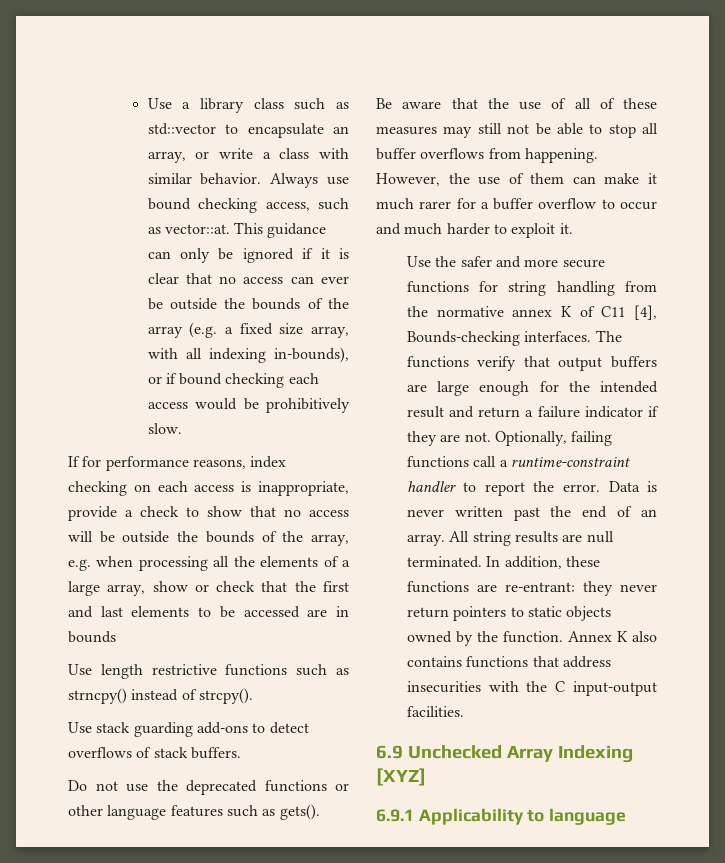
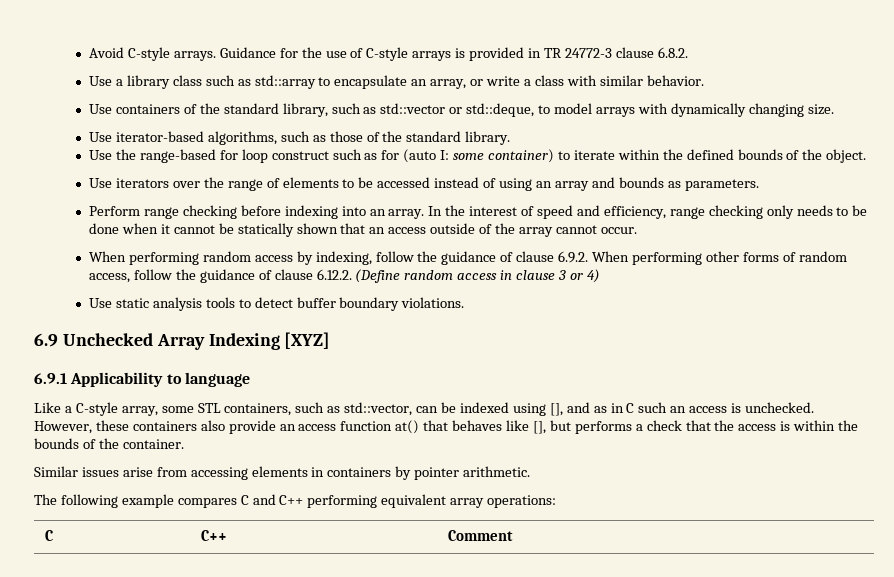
(147, 103) none -> [89,47,688,61] Avoid C-style arrays. Guidance for the use of C-style arrays is provided in TR 24772-3 clause 6.8.2. //
[147,123,216,135] std::vector -> [254,75,316,89] std::array
[270,173,350,188] [147,198,349,213] [147,222,327,238] [147,248,350,263] [147,273,349,284] [147,298,349,310] [147,322,350,338] [147,347,349,363] [147,373,319,388] [147,398,350,413] [147,423,182,434] [68,456,287,471] [68,481,349,496] [68,506,349,521] [68,531,349,546] [68,556,350,571] [68,581,349,596] [68,606,350,618] [68,631,116,643] [68,664,350,679] [68,688,253,704] [68,722,309,737] [68,747,241,759] [68,780,349,795] [68,804,320,820] [376,98,657,110] [376,123,658,138] [376,148,598,163] [376,173,657,186] [376,198,657,210] [376,223,573,238] [406,256,605,268] [406,281,657,296] [406,305,657,320] [406,330,622,346] [406,356,657,371] [406,381,658,396] [406,406,659,418] [406,431,613,446] [406,456,630,468] [406,481,657,496] [406,506,657,521] [406,531,614,546] [406,556,600,569] [406,581,657,596] [406,606,612,621] [406,631,657,646] [406,656,611,668] [406,681,657,696] [406,706,464,717] Always use bound checking access, such as vector::at. This guidance can only be ignored if it is clear that no access can ever be outside the bounds of the array (e.g. a fixed size array, with all indexing in-bounds), or if bound checking each access would be prohibitively slow. // If for performance reasons, index checking on each access is inappropriate, provide a check to show that no access will be outside the bounds of the array, e.g. when processing all the elements of a large array, show or check that the first and last elements to be accessed are in bounds // Use length restrictive functions such as strncpy() instead of strcpy(). // Use stack guarding add-ons to detect overflows of stack buffers. // Do not use the deprecated functions or other language features such as gets(). // Be aware that the use of all of these measures may still not be able to stop all buffer overflows from happening. However, the use of them can make it much rarer for a buffer overflow to occur and much harder to exploit it. // Use the safer and more secure functions for string handling from the normative annex K of C11 [4], Bounds-checking interfaces. The functions verify that output buffers are large enough for the intended result and return a failure indicator if they are not. Optionally, failing functions call a runtime-constraint handler to report the error. Data is never written past the end of an array. All string results are null terminated. In addition, these functions are re-entrant: they never return pointers to static objects owned by the function. Annex K also contains functions that address insecurities with the C input-output facilities. -> [89,103,834,117] [89,131,511,145] [89,149,867,163] [89,177,759,191] [89,205,868,219] [89,223,637,237] [89,251,847,265] [89,269,600,283] [89,297,465,311] // Use containers of the standard library, such as std::vector or std::deque, to model arrays with dynamically changing size. // Use iterator-based algorithms, such as those of the standard library. // Use the range-based for loop construct such as for (auto I: some container) to iterate within the defined bounds of the object. // Use iterators over the range of elements to be accessed instead of using an array and bounds as parameters. // Perform range checking before indexing into an array. In the interest of speed and efficiency, range checking only needs to be done when it cannot be statically shown that an access outside of the array cannot occur. // When performing random access by indexing, follow the guidance of clause 6.9.2. When performing other forms of random access, follow the guidance of clause 6.12.2. (Define random access in clause 3 or 4) // Use static analysis tools to detect buffer boundary violations.
(627, 816) none -> [34,402,815,416] [34,420,859,434] [34,438,184,449] [34,466,531,480] [34,494,557,508] [45,530,54,541] [201,530,228,541] [448,530,514,541] // Like a C-style array, some STL containers, such as std::vector, can be indexed using [], and as in C such an access is unchecked. However, these containers also provide an access function at() that behaves like [], but performs a check that the access is within the bounds of the container. // Similar issues arise from accessing elements in containers by pointer arithmetic. // The following example compares C and C++ performing equivalent array operations: // C | C++ | Comment

